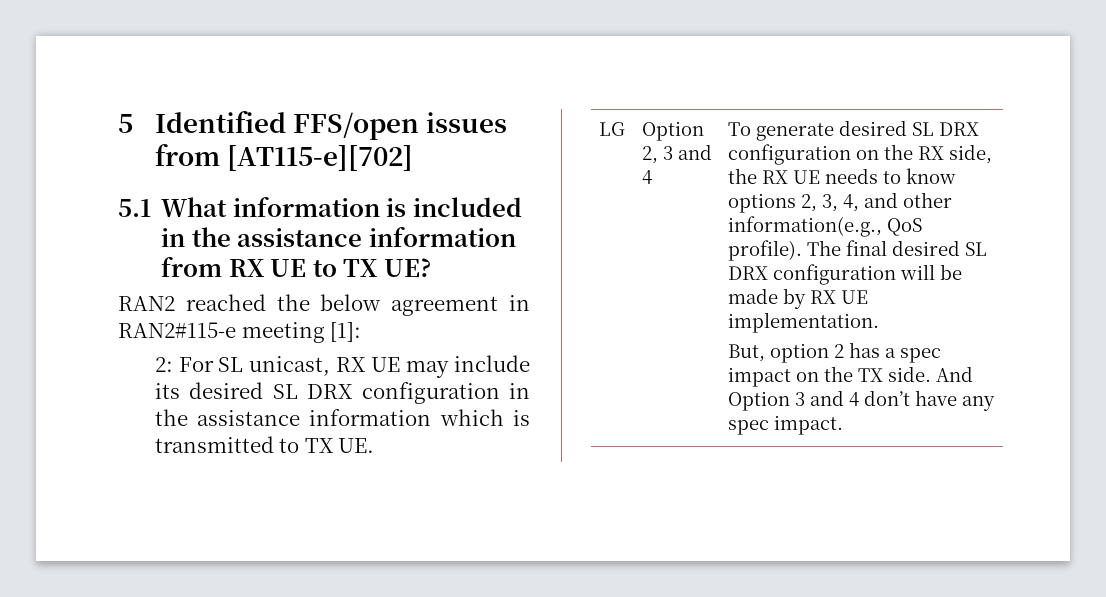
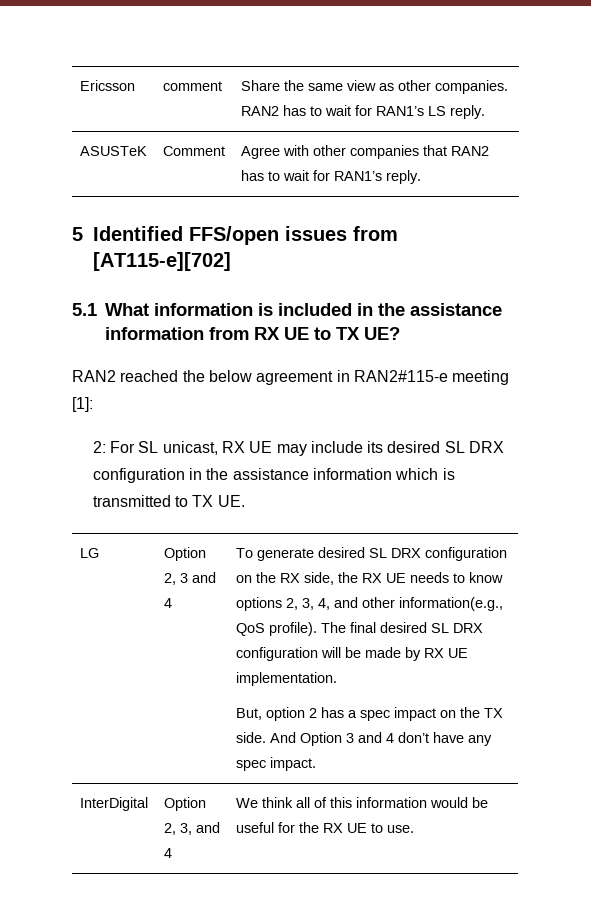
(118, 123) none -> [79,80,135,91] [162,81,222,91] [240,80,508,94] [240,105,485,119] [79,146,147,156] [162,146,225,156] [240,145,489,159] [240,170,421,184] Ericsson | comment | Share the same view as other companies. RAN2 has to wait for RAN1’s LS reply. // ASUSTeK | Comment | Agree with other companies that RAN2 has to wait for RAN1’s reply. //
(844, 425) none -> [79,797,148,811] [163,797,206,811] [163,822,220,835] [163,848,172,858] [235,797,488,808] [235,822,414,833] // InterDigital | Option 2, 3, and 4 | We think all of this information would be useful for the RX UE to use.

